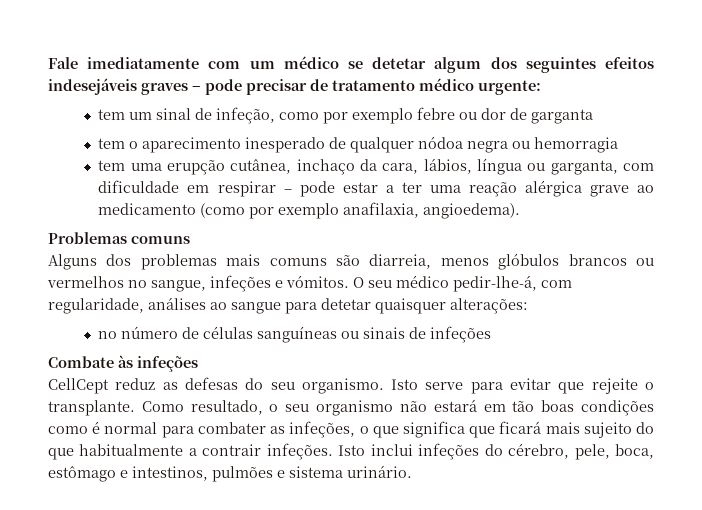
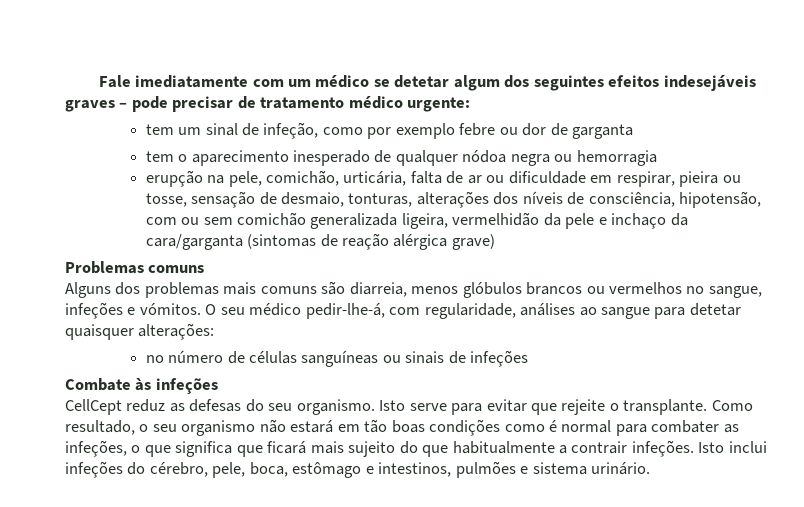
[98,158,655,175] [98,180,655,197] [98,202,521,219] tem uma erupção cutânea, inchaço da cara, lábios, língua ou garganta, com dificuldade em respirar – pode estar a ter uma reação alérgica grave ao medicamento (como por exemplo anafilaxia, angioedema). -> [145,170,741,187] [145,191,762,208] [145,212,688,229] [145,233,495,250] erupção na pele, comichão, urticária, falta de ar ou dificuldade em respirar, pieira ou tosse, sensação de desmaio, tonturas, alterações dos níveis de consciência, hipotensão, com ou sem comichão generalizada ligeira, vermelhidão da pele e inchaço da cara/garganta (sintomas de reação alérgica grave)

